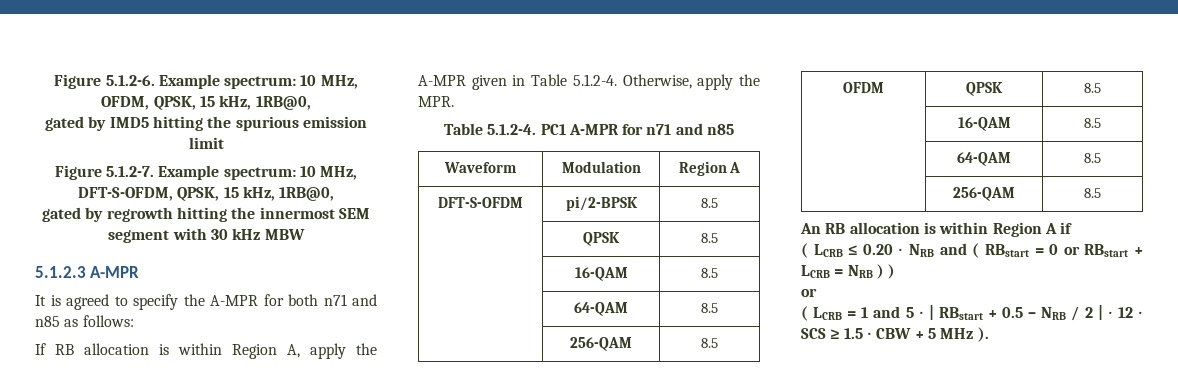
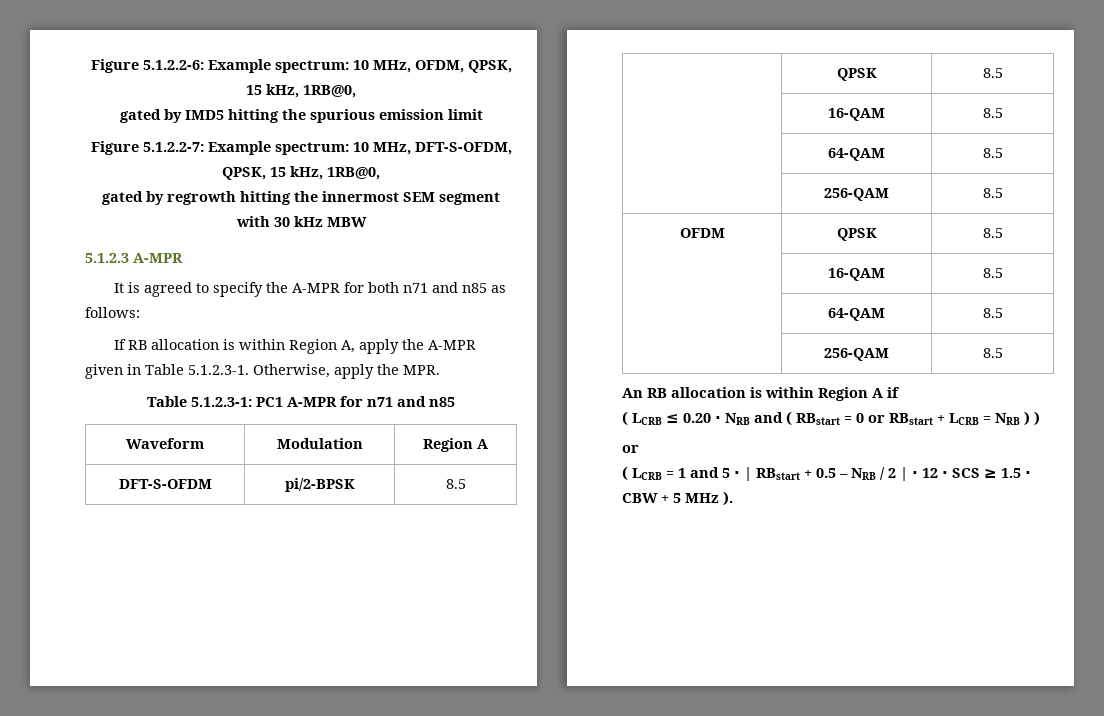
[54,74,155,89] Figure 5.1.2-6. -> [90,59,204,73] Figure 5.1.2.2-6:
[106,166,155,177] 5.1.2-7. -> [142,142,204,152] 5.1.2.2-7:
[572,74,617,86] 5.1.2-4. -> [188,365,249,375] 5.1.2.3-1.
[487,124,537,135] 5.1.2-4. -> [191,397,252,407] 5.1.2.3-1:

